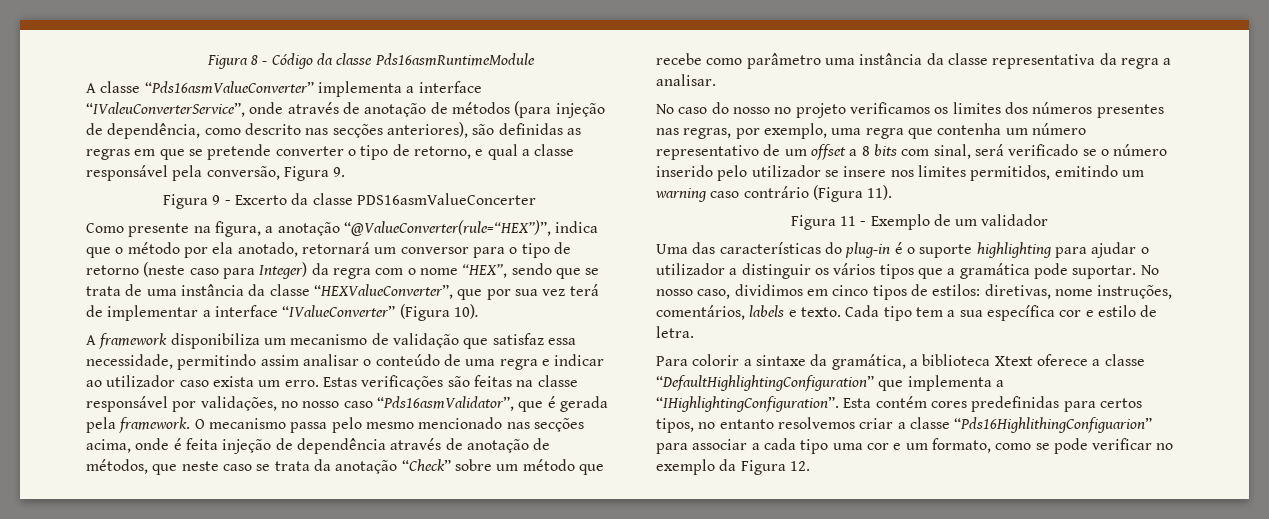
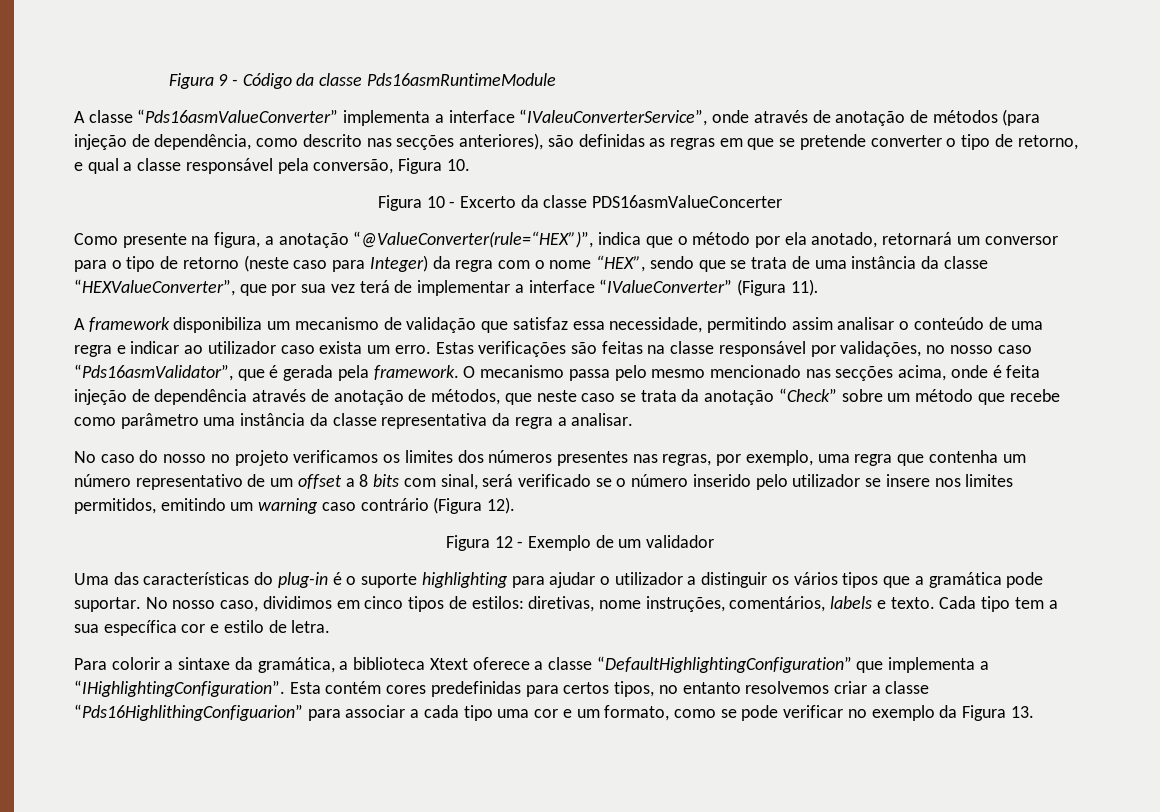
[206,55,258,69] Figura 8 -> [168,73,229,89] Figura 9
[333,167,346,177] [163,194,221,209] 9. // Figura 9 -> [446,159,470,171] [377,195,445,211] 10. // Figura 10
[453,304,478,319] 10). -> [790,279,819,296] 11).
[867,185,893,200] [790,215,856,230] 11). // Figura 11 -> [487,497,516,514] [445,535,513,551] 12). // Figura 12
[789,461,810,471] 12. -> [1010,706,1034,718] 13.

